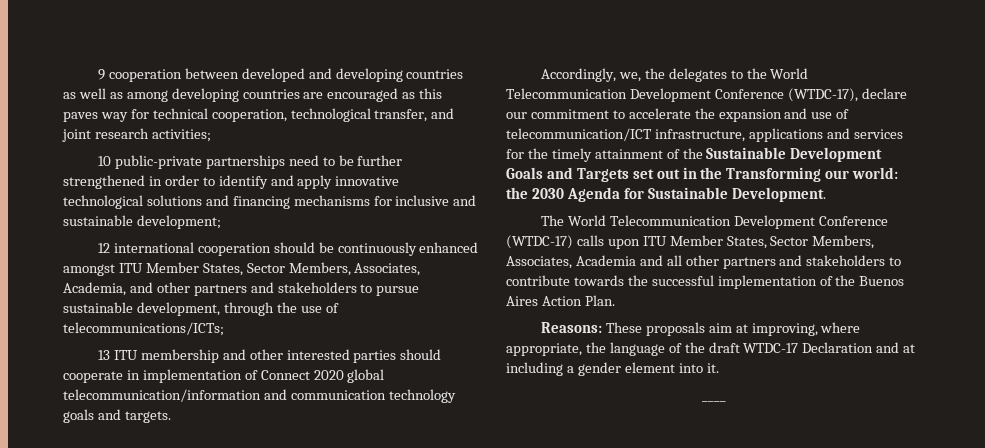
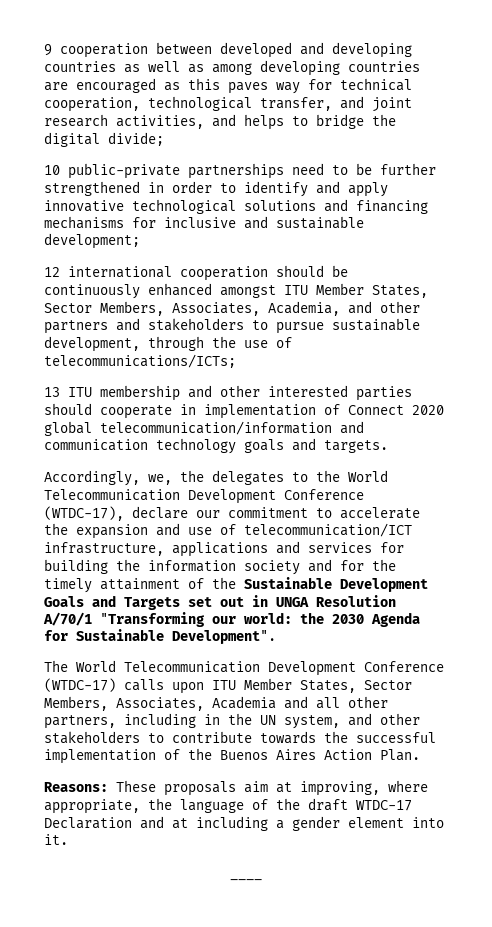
[151,129,211,142] activities; -> [116,114,396,130] [44,132,164,147] activities, and helps to bridge the digital divide;
(524, 154) none -> [44,559,364,575] building the information society and for
[700,167,822,182] the Transforming -> [276,595,396,607] [43,612,205,627] UNGA Resolution A/70/1 "Transforming
[731,187,826,202] Development. -> [172,630,276,644] Development".
[722,255,803,269] partners and -> [44,713,420,729] partners, including in the UN system, and other

